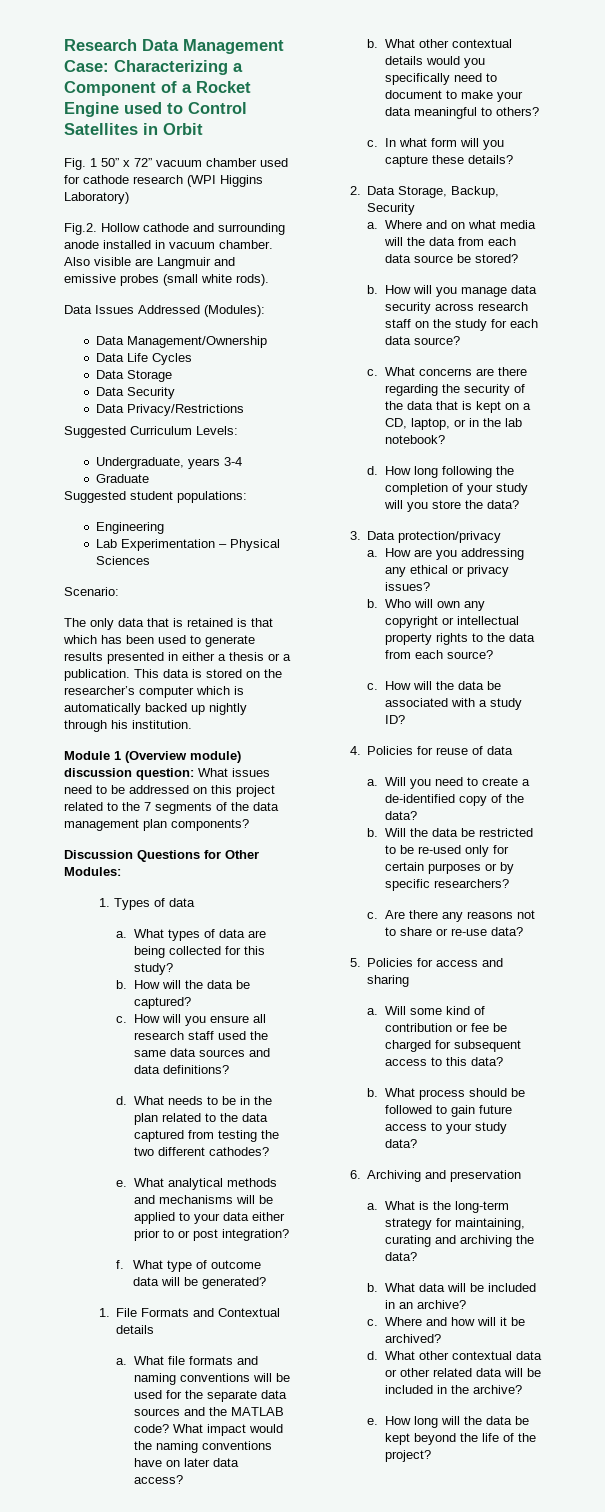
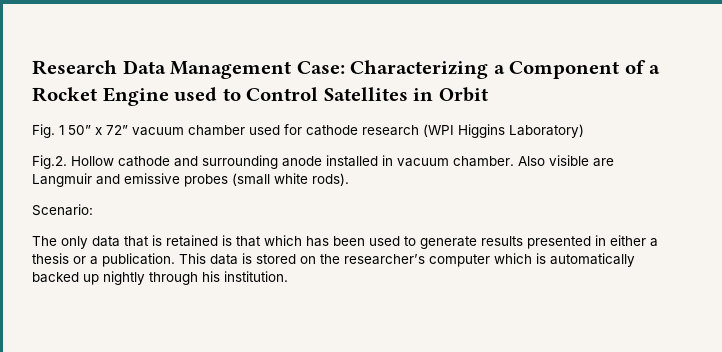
[64,305,265,317] [95,336,267,348] [95,353,192,365] [95,370,172,382] [95,387,175,399] [95,404,244,416] [64,426,238,438] [95,457,242,469] [95,474,149,483] [64,491,247,503] [95,522,164,534] [95,539,280,551] [95,556,150,565] // Data Issues Addressed (Modules): // Data Management/Ownership // Data Life Cycles // Data Storage // Data Security // Data Privacy/Restrictions // Suggested Curriculum Levels: // Undergraduate, years 3-4 // Graduate // Suggested student populations: // Engineering // Lab Experimentation – Physical Sciences -> (349, 179) none
[64,751,241,763] [64,768,270,780] [64,785,275,797] [64,802,279,814] [64,819,249,831] [64,850,259,862] [64,867,121,876] [98,898,195,910] [116,929,266,941] [133,946,265,958] [133,963,173,975] [116,980,250,989] [133,997,191,1009] [116,1014,266,1026] [133,1031,268,1040] [133,1048,270,1057] [133,1065,229,1074] [116,1096,272,1105] [133,1113,268,1125] [133,1130,279,1142] [133,1147,269,1156] [116,1178,277,1190] [133,1195,273,1204] [133,1212,285,1224] [133,1229,289,1241] [116,1260,262,1272] [133,1277,267,1289] [98,1308,281,1317] [116,1325,155,1334] [116,1356,258,1365] [133,1373,290,1385] [133,1390,287,1402] [133,1407,284,1416] [133,1424,283,1436] [133,1441,272,1453] [133,1458,239,1467] [133,1475,183,1484] [367,39,512,48] [384,56,485,68] [384,73,497,85] [384,90,523,102] [384,107,539,119] [367,138,504,150] [384,155,513,167] [349,186,500,198] [367,203,416,215] [367,220,536,229] [383,237,516,246] [384,254,518,263] [367,285,537,297] [384,302,528,314] [384,319,538,331] [384,336,460,345] [367,367,527,376] [384,384,525,396] [384,401,531,413] [384,418,522,430] [384,435,445,444] [367,466,514,478] [384,483,528,495] [383,500,519,512] [349,531,502,543] [367,548,524,560] [384,565,509,577] [384,582,430,591] [367,599,485,611] [384,616,519,628] [384,633,535,645] [384,650,493,659] [367,681,501,690] [384,698,522,710] [384,715,405,724] [349,746,514,755] [367,777,530,789] [384,794,524,806] [384,811,417,820] [367,828,533,837] [384,845,509,857] [384,862,514,874] [384,879,509,891] [367,910,535,922] [384,927,523,936] [349,958,504,967] [367,975,410,987] [367,1006,485,1015] [384,1023,507,1032] [384,1040,521,1052] [384,1057,503,1066] [367,1088,525,1100] [384,1105,512,1117] [384,1122,507,1134] [384,1139,417,1148] [349,1170,522,1182] [367,1201,509,1213] [384,1218,525,1230] [384,1235,534,1247] [384,1252,417,1261] [367,1283,536,1292] [384,1300,466,1309] [367,1317,525,1326] [384,1334,441,1343] [367,1351,542,1360] [384,1368,541,1377] [384,1385,522,1394] [367,1416,529,1428] [384,1433,536,1445] [384,1450,431,1462] // Module 1 (Overview module) discussion question: What issues need to be addressed on this project related to the 7 segments of the data management plan components? // Discussion Questions for Other Modules: // 1. Types of data // a. What types of data are being collected for this study? // b. How will the data be captured? // c. How will you ensure all research staff used the same data sources and data definitions? // d. What needs to be in the plan related to the data captured from testing the two different cathodes? // e. What analytical methods and mechanisms will be applied to your data either prior to or post integration? // f. What type of outcome data will be generated? // 1. File Formats and Contextual details // a. What file formats and naming conventions will be used for the separate data sources and the MATLAB code? What impact would the naming conventions have on later data access? // b. What other contextual details would you specifically need to document to make your data meaningful to others? // c. In what form will you capture these details? // 2. Data Storage, Backup, Security // a. Where and on what media will the data from each data source be stored? // b. How will you manage data security across research staff on the study for each data source? // c. What concerns are there regarding the security of the data that is kept on a CD, laptop, or in the lab notebook? // d. How long following the completion of your study will you store the data? // 3. Data protection/privacy // a. How are you addressing any ethical or privacy issues? // b. Who will own any copyright or intellectual property rights to the data from each source? // c. How will the data be associated with a study ID? // 4. Policies for reuse of data // a. Will you need to create a de-identified copy of the data? // b. Will the data be restricted to be re-used only for certain purposes or by specific researchers? // c. Are there any reasons not to share or re-use data? // 5. Policies for access and sharing // a. Will some kind of contribution or fee be charged for subsequent access to this data? // b. What process should be followed to gain future access to your study data? // 6. Archiving and preservation // a. What is the long-term strategy for maintaining, curating and archiving the data? // b. What data will be included in an archive? // c. Where and how will it be archived? // d. What other contextual data or other related data will be included in the archive? // e. How long will the data be kept beyond the life of the project? -> (288, 276) none

